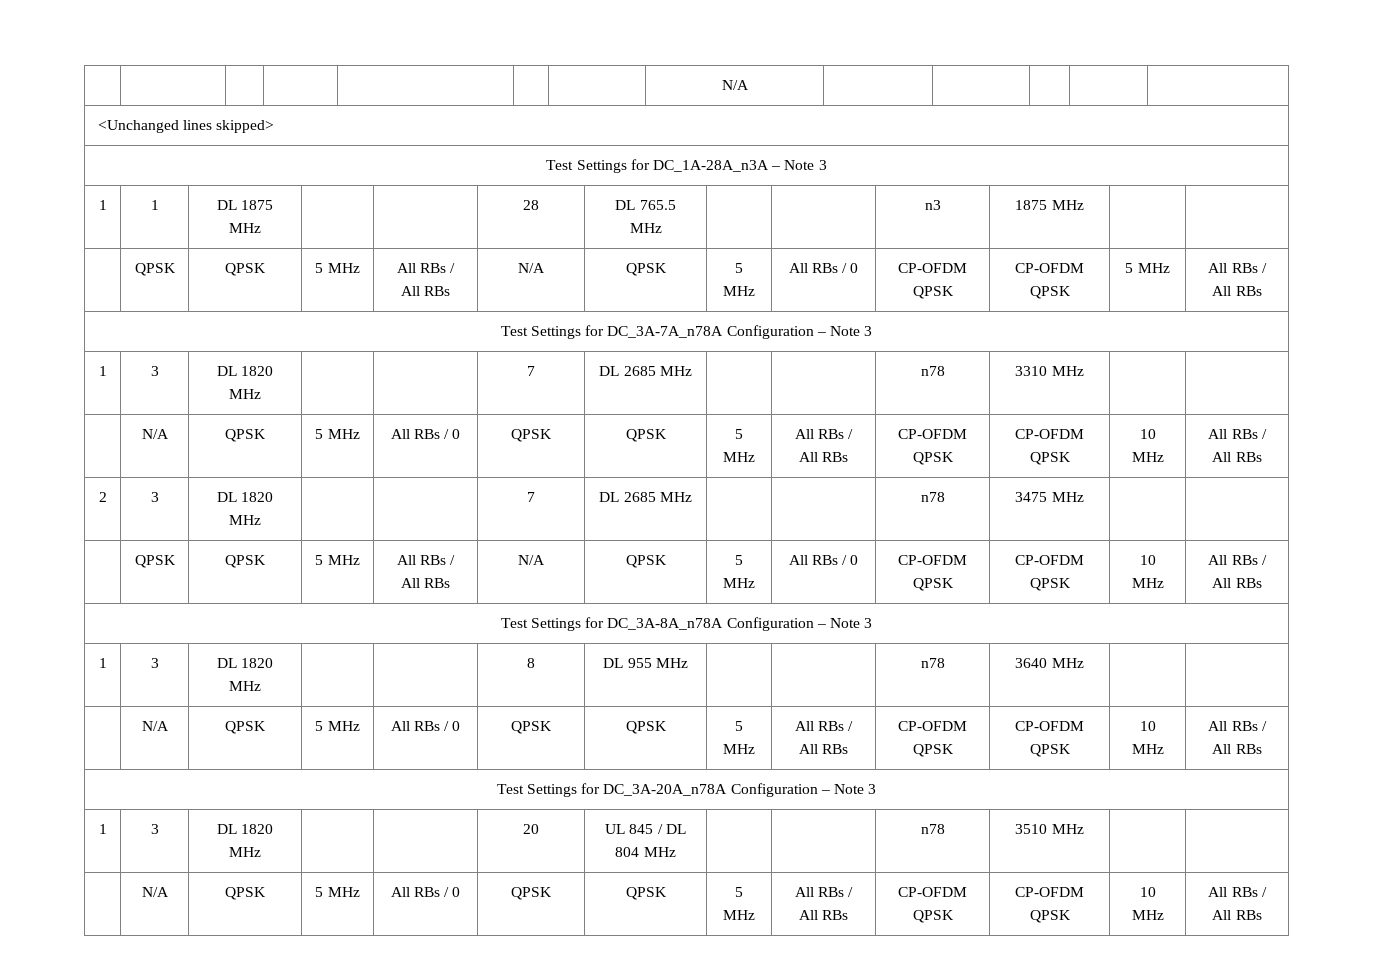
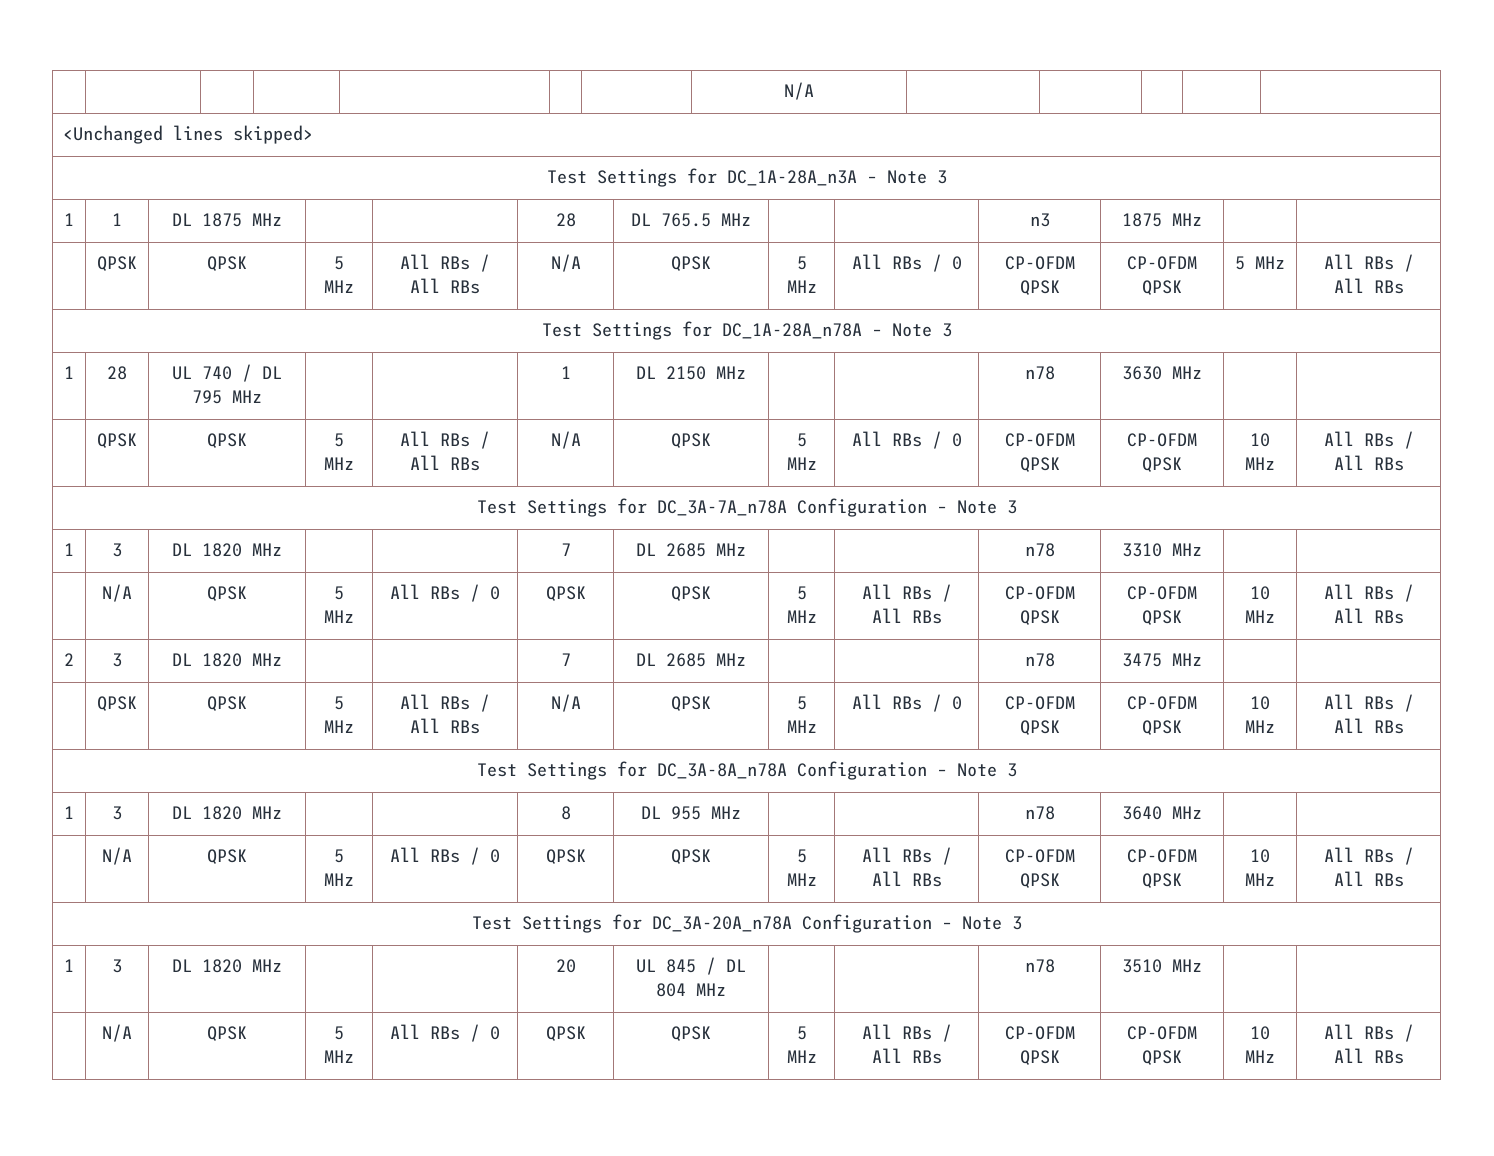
(1262, 291) none -> [541,321,952,340] [64,366,74,379] [107,366,127,380] [172,364,282,382] [191,390,262,404] [560,366,571,379] [636,366,746,380] [1024,366,1055,380] [1122,366,1202,380] [97,433,137,448] [206,433,247,448] [334,433,344,447] [324,457,354,470] [400,431,490,449] [410,455,480,471] [550,431,581,449] [671,433,711,448] [796,433,807,447] [786,457,817,470] [851,431,962,449] [1004,433,1075,447] [1019,457,1060,472] [1127,433,1197,447] [1142,457,1182,472] [1250,433,1270,447] [1245,457,1275,470] [1323,431,1414,449] [1333,455,1404,471] // Test Settings for DC_1A-28A_n78A – Note 3 // 1 | 28 | UL 740 / DL 795 MHz | | | 1 | DL 2150 MHz | | | n78 | 3630 MHz | | // | QPSK | QPSK | 5 MHz | All RBs / All RBs | N/A | QPSK | 5 MHz | All RBs / 0 | CP-OFDM QPSK | CP-OFDM QPSK | 10 MHz | All RBs / All RBs

